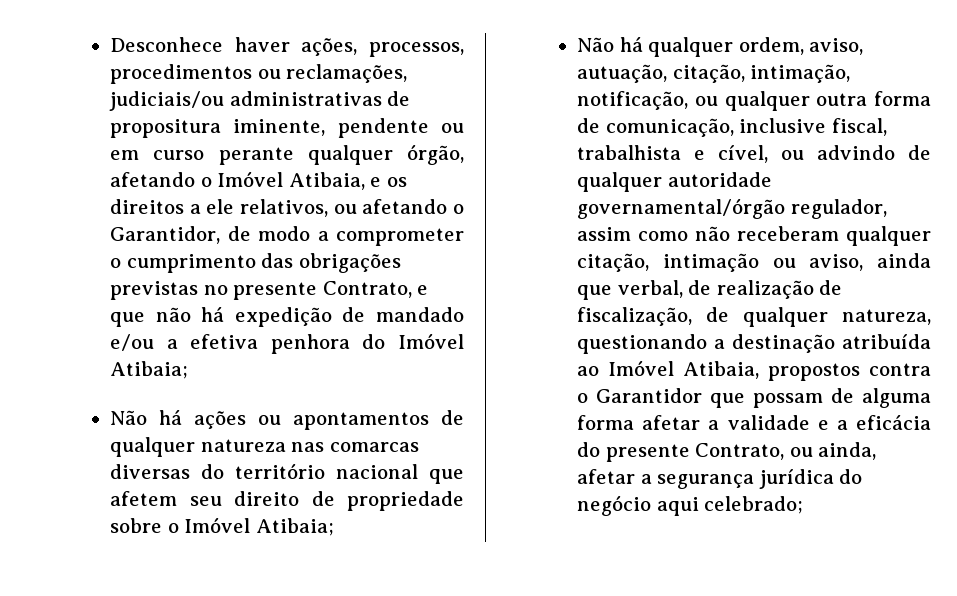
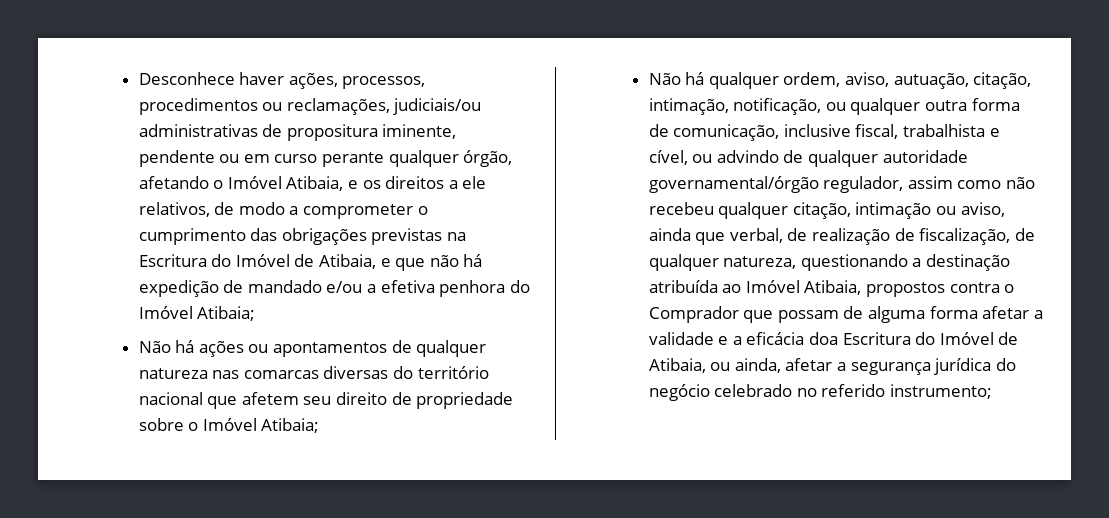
[333,199,464,214] [110,226,221,244] ou afetando o Garantidor, -> (210, 209) none
[203,281,412,300] no presente Contrato, -> [446,232,466,241] [138,254,376,269] na Escritura do Imóvel de Atibaia,
[737,226,840,241] receberam -> [648,202,714,215] recebeu
[596,388,703,403] Garantidor -> [648,306,739,323] Comprador
[577,442,785,462] do presente Contrato, -> [808,332,1019,345] [648,358,706,373] doa Escritura do Imóvel de Atibaia,
[656,496,804,516] aqui celebrado; -> [714,384,992,399] celebrado no referido instrumento;

